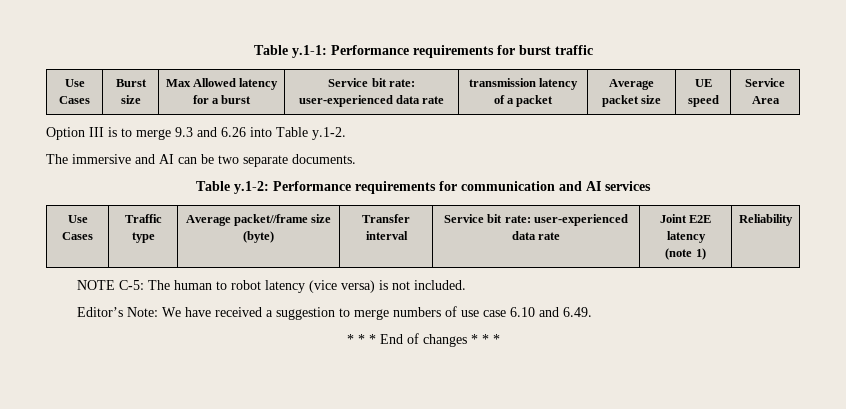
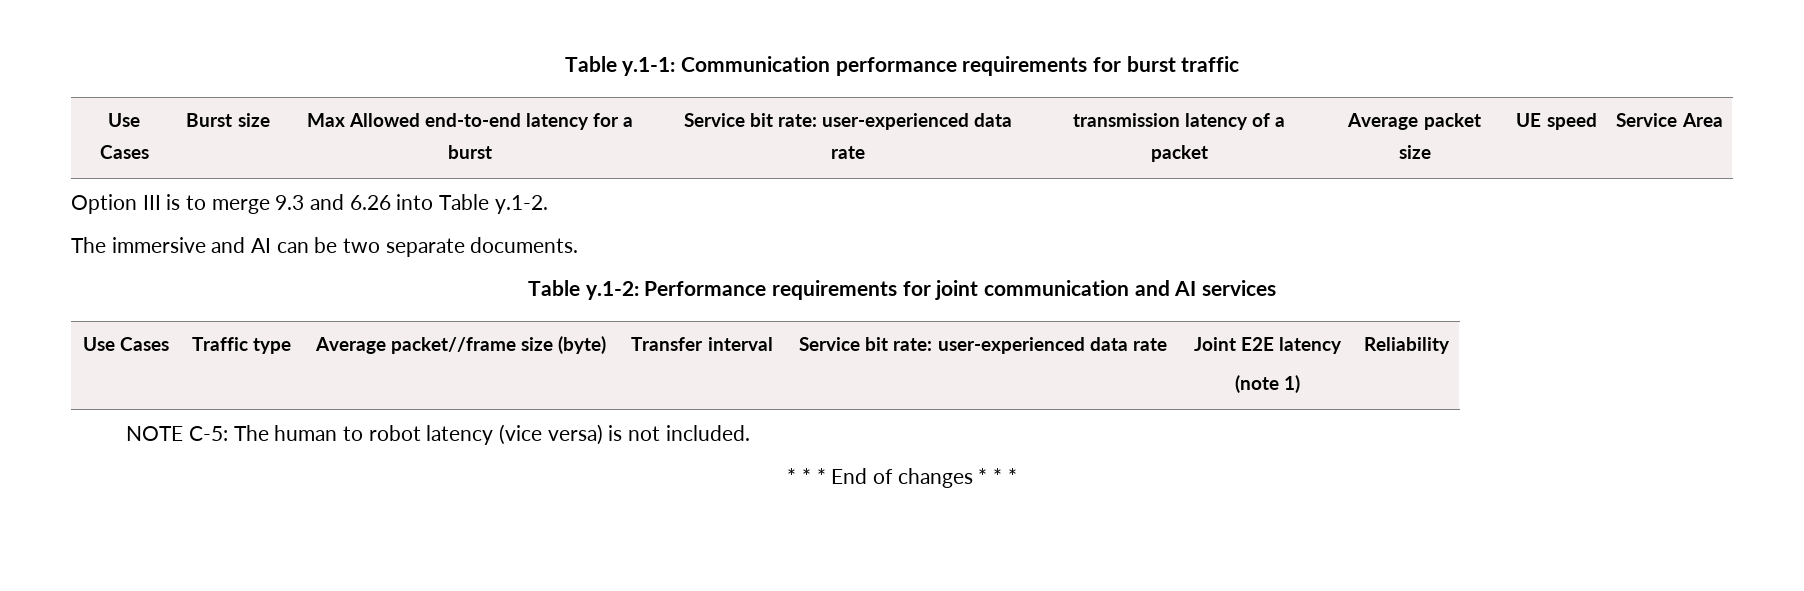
[330,45,409,55] Performance -> [680,56,957,76] Communication performance
(236, 82) none -> [424,113,521,127] end-to-end
(457, 186) none -> [935,280,979,300] joint
[76,306,592,320] // Editor’s Note: We have received a suggestion to merge numbers of use case 6.10 and 6.49. -> (750, 433) none

